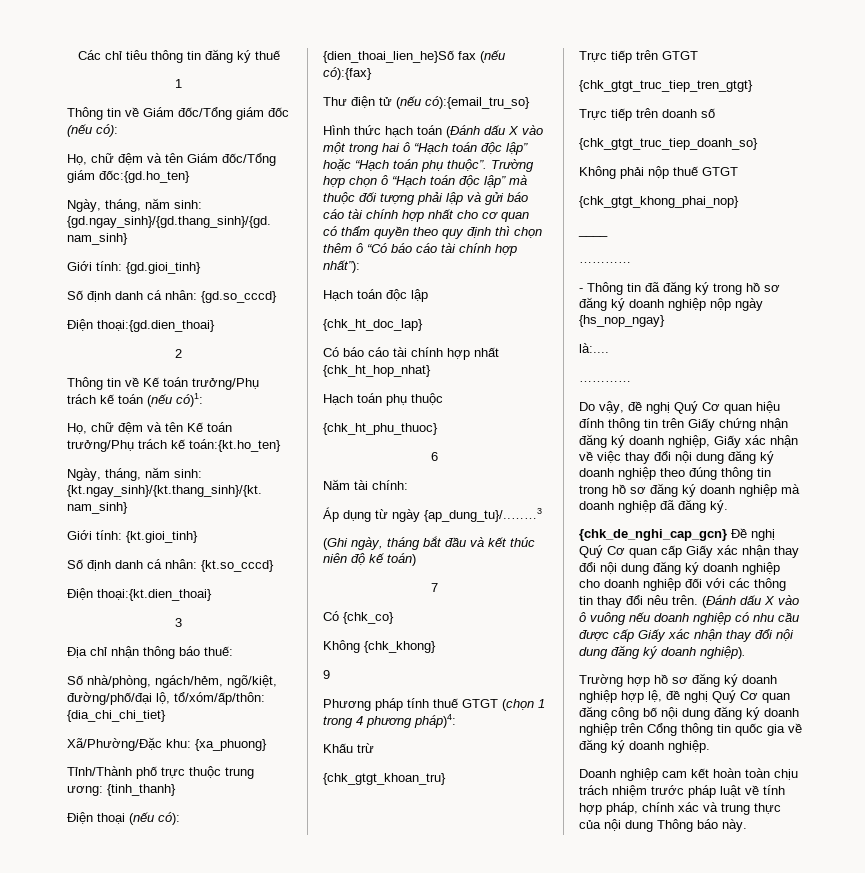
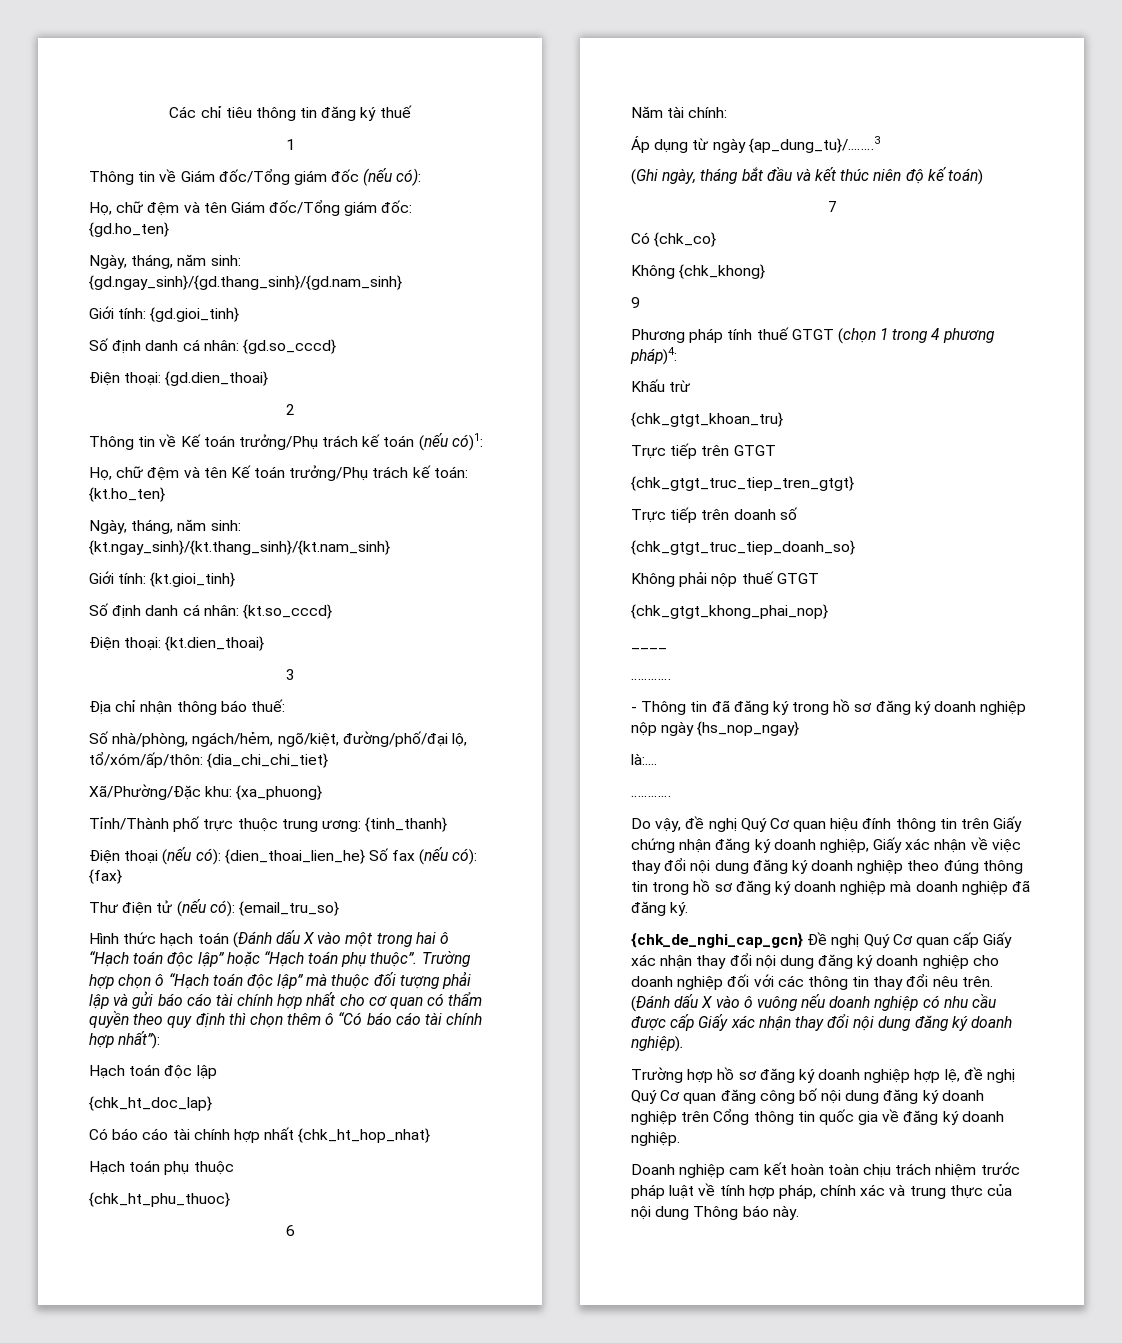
[99,170,190,183] đốc:{gd.ho_ten} -> [381,200,413,213] [89,222,169,237] đốc: {gd.ho_ten}
[97,320,215,332] thoại:{gd.dien_thoai} -> [124,371,269,386] thoại: {gd.dien_thoai}
[189,439,281,452] toán:{kt.ho_ten} -> [433,466,468,478] [89,487,165,502] toán: {kt.ho_ten}
[97,589,212,601] thoại:{kt.dien_thoai} -> [124,636,265,651] thoại: {kt.dien_thoai}
[323,50,505,63] [323,67,372,80] {dien_thoai_lien_he}Số fax (nếu có):{fax} -> [224,847,478,865] [89,869,122,884] {dien_thoai_lien_he} Số fax (nếu có): {fax}
[425,96,530,109] có):{email_tru_so} -> [209,900,339,917] có): {email_tru_so}

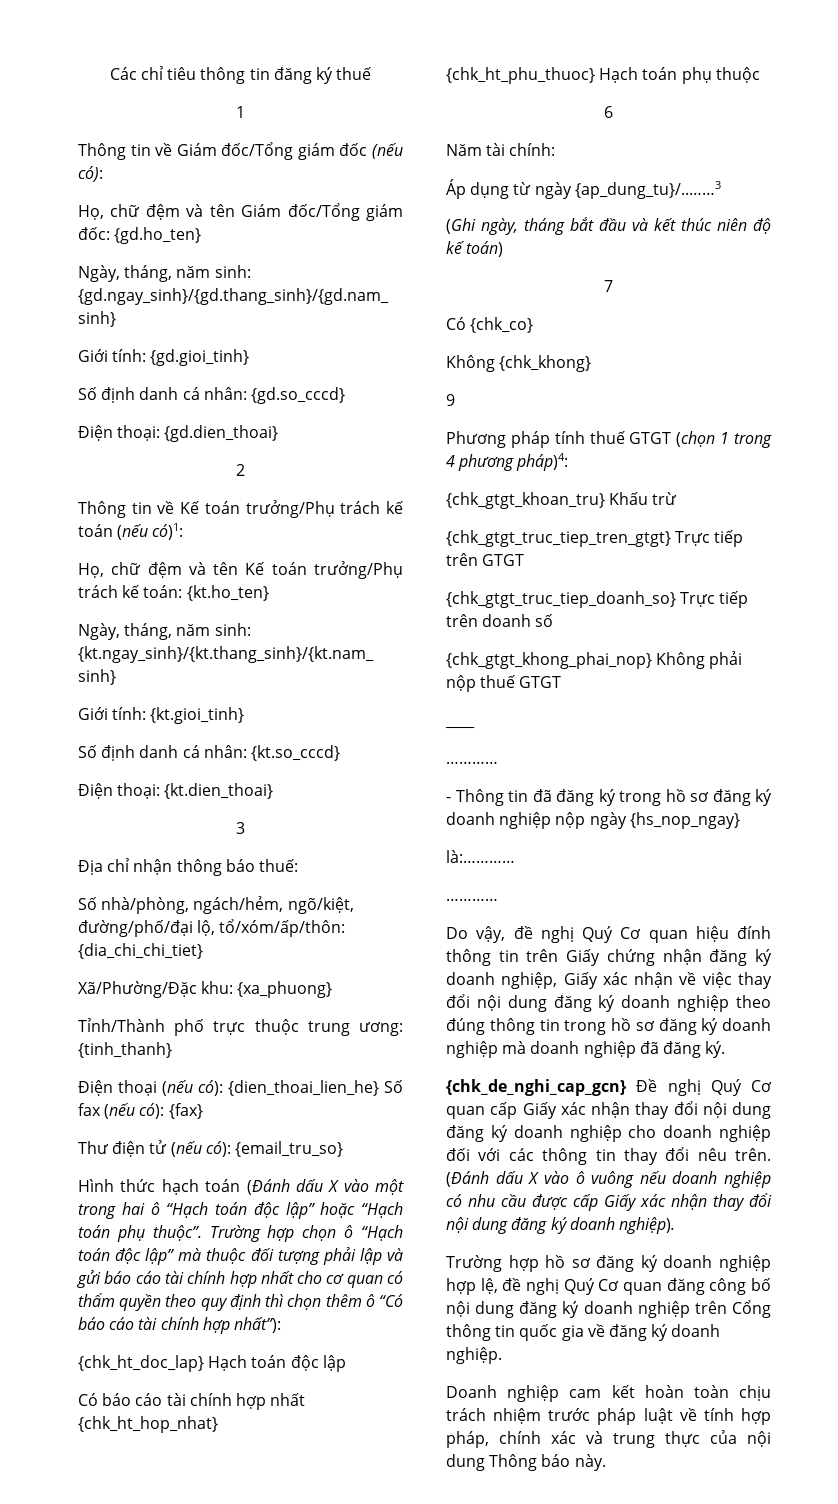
(161, 1040) none -> [78,1355,204,1372] {chk_ht_doc_lap}
[89,1096,212,1111] // {chk_ht_doc_lap} -> (346, 1363) none
(431, 1135) none -> [446,67,595,84] {chk_ht_phu_thuoc}
[89,1192,230,1207] // {chk_ht_phu_thuoc} -> (760, 75) none
(677, 356) none -> [446,492,605,509] {chk_gtgt_khoan_tru}
[631,412,783,427] {chk_gtgt_khoan_tru} // -> [446,530,671,547] {chk_gtgt_truc_tiep_tren_gtgt}
[631,476,854,491] {chk_gtgt_truc_tiep_tren_gtgt} // -> [446,591,676,608] {chk_gtgt_truc_tiep_doanh_so}
[631,540,855,555] {chk_gtgt_truc_tiep_doanh_so} // -> [446,652,652,669] {chk_gtgt_khong_phai_nop}
[631,604,828,619] // {chk_gtgt_khong_phai_nop} -> (562, 682) none
[631,753,657,765] là:.... -> [446,850,515,863] là:…………

